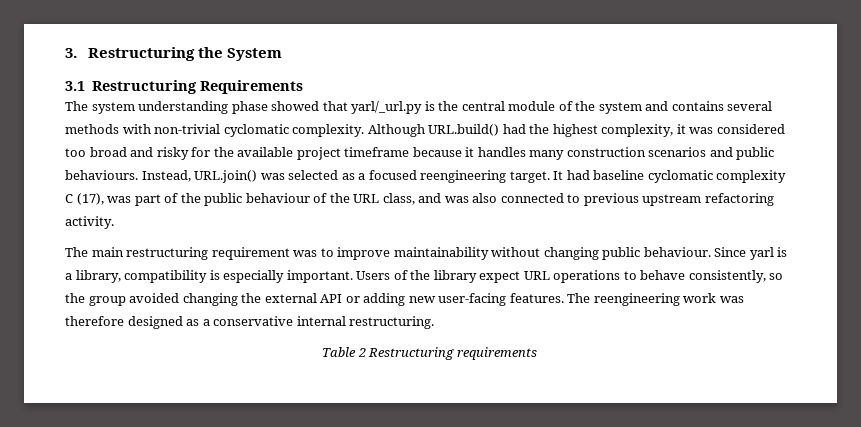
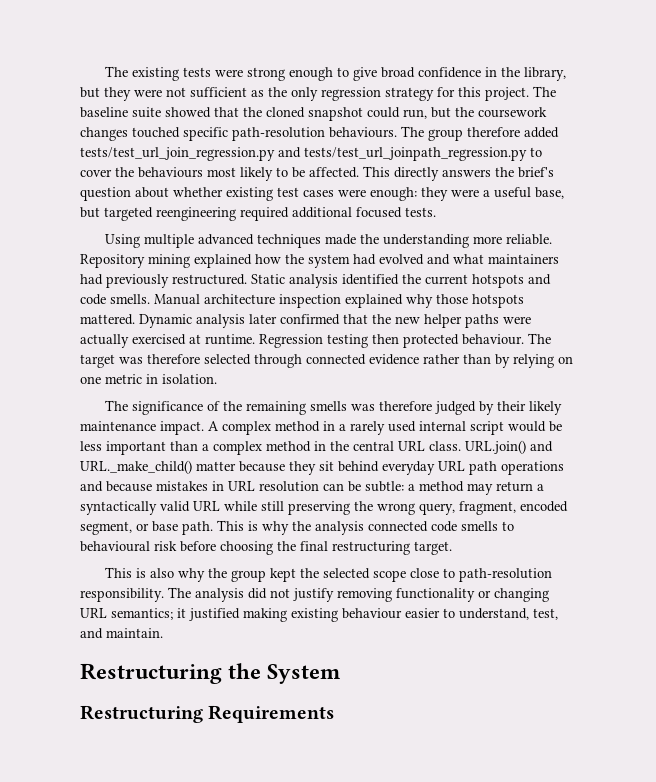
[65,48,77,58] 3. -> [104,66,566,81] [80,86,556,101] [80,107,547,121] [80,126,559,141] [80,147,542,161] [80,166,554,181] [80,187,564,201] [80,207,436,221] [104,234,552,248] [80,254,559,268] [80,274,551,288] [80,294,524,308] [80,314,531,328] [80,333,551,348] [80,354,573,368] [80,374,217,384] [104,400,562,415] [80,421,562,435] [80,440,553,455] [80,460,564,475] [80,481,544,495] [80,501,568,515] [80,520,514,535] [80,541,452,555] [104,567,552,582] [80,587,549,602] [80,608,558,622] [80,628,163,639] The existing tests were strong enough to give broad confidence in the library, but they were not sufficient as the only regression strategy for this project. The baseline suite showed that the cloned snapshot could run, but the coursework changes touched specific path-resolution behaviours. The group therefore added tests/test_url_join_regression.py and tests/test_url_joinpath_regression.py to cover the behaviours most likely to be affected. This directly answers the brief's question about whether existing test cases were enough: they were a useful base, but targeted reengineering required additional focused tests. // Using multiple advanced techniques made the understanding more reliable. Repository mining explained how the system had evolved and what maintainers had previously restructured. Static analysis identified the current hotspots and code smells. Manual architecture inspection explained why those hotspots mattered. Dynamic analysis later confirmed that the new helper paths were actually exercised at runtime. Regression testing then protected behaviour. The target was therefore selected through connected evidence rather than by relying on one metric in isolation. // The significance of the remaining smells was therefore judged by their likely maintenance impact. A complex method in a rarely used internal script would be less important than a complex method in the central URL class. URL.join() and URL._make_child() matter because they sit behind everyday URL path operations and because mistakes in URL resolution can be subtle: a method may return a syntactically valid URL while still preserving the wrong query, fragment, encoded segment, or base path. This is why the analysis connected code smells to behavioural risk before choosing the final restructuring target. // This is also why the group kept the selected scope close to path-resolution responsibility. The analysis did not justify removing functionality or changing URL semantics; it justified making existing behaviour easier to understand, test, and maintain. //
[65,81,85,91] 3.1 -> (342, 674) none
[65,101,773,114] [65,124,785,137] [65,147,775,160] [65,170,787,183] [65,193,774,206] [65,216,114,229] [65,247,788,260] [65,270,784,283] [65,293,744,306] [65,316,435,329] [322,347,537,360] // The system understanding phase showed that yarl/_url.py is the central module of the system and contains several methods with non-trivial cyclomatic complexity. Although URL.build() had the highest complexity, it was considered too broad and risky for the available project timeframe because it handles many construction scenarios and public behaviours. Instead, URL.join() was selected as a focused reengineering target. It had baseline cyclomatic complexity C (17), was part of the public behaviour of the URL class, and was also connected to previous upstream refactoring activity. // The main restructuring requirement was to improve maintainability without changing public behaviour. Since yarl is a library, compatibility is especially important. Users of the library expect URL operations to behave consistently, so the group avoided changing the external API or adding new user-facing features. The reengineering work was therefore designed as a conservative internal restructuring. // Table 2 Restructuring requirements -> (335, 714) none

